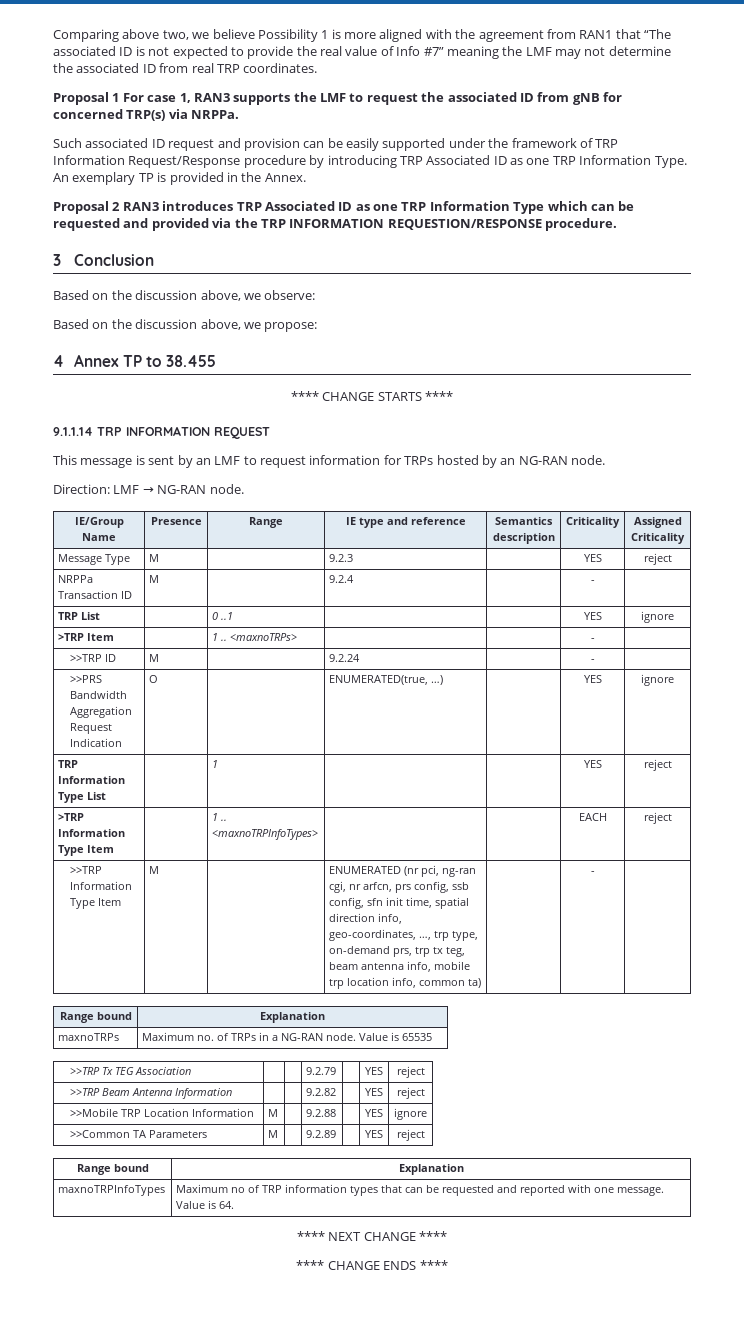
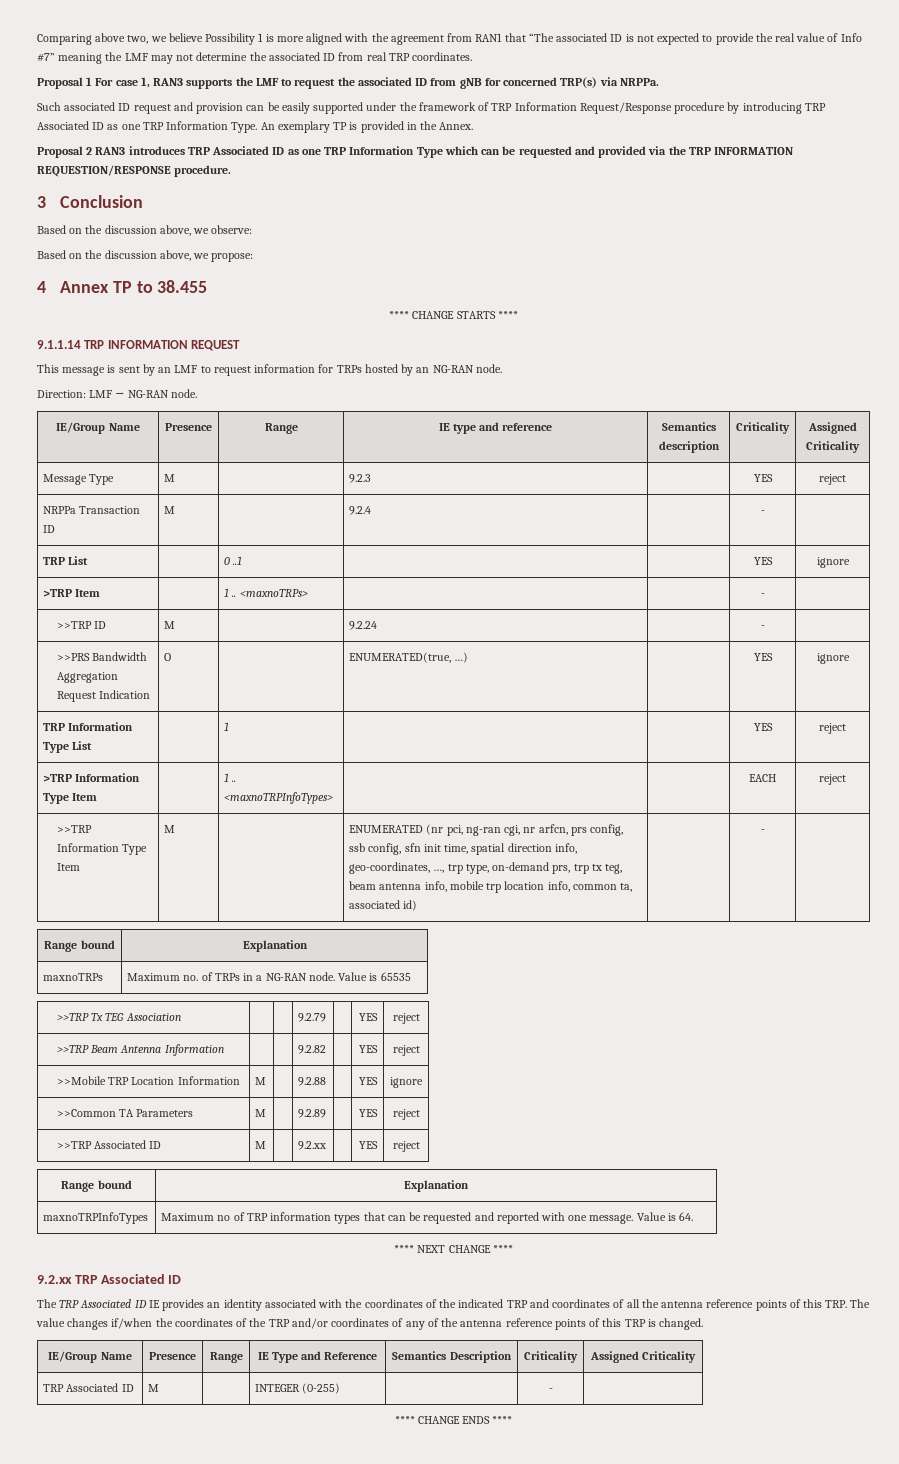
[468,978,482,988] ta) -> [620,883,633,892] [349,900,418,911] ta, associated id)
(425, 1135) none -> [56,1140,162,1149] [255,1141,267,1149] [298,1141,327,1150] [358,1141,378,1149] [392,1141,420,1152] // >>TRP Associated ID | M | | 9.2.xx | | YES | reject
(448, 1236) none -> [37,1274,182,1284] [37,1299,871,1311] [36,1318,704,1330] [48,1351,132,1363] [149,1352,196,1360] [209,1352,243,1363] [257,1351,378,1363] [392,1351,512,1363] [524,1351,578,1363] [589,1351,697,1363] [43,1383,134,1392] [148,1384,160,1392] [255,1383,341,1394] [548,1388,553,1392] // 9.2.xx TRP Associated ID // The TRP Associated ID IE provides an identity associated with the coordinates of the indicated TRP and coordinates of all the antenna reference points of this TRP. The value changes if/when the coordinates of the TRP and/or coordinates of any of the antenna reference points of this TRP is changed. // IE/Group Name | Presence | Range | IE Type and Reference | Semantics Description | Criticality | Assigned Criticality // TRP Associated ID | M | | INTEGER (0-255) | | - |

